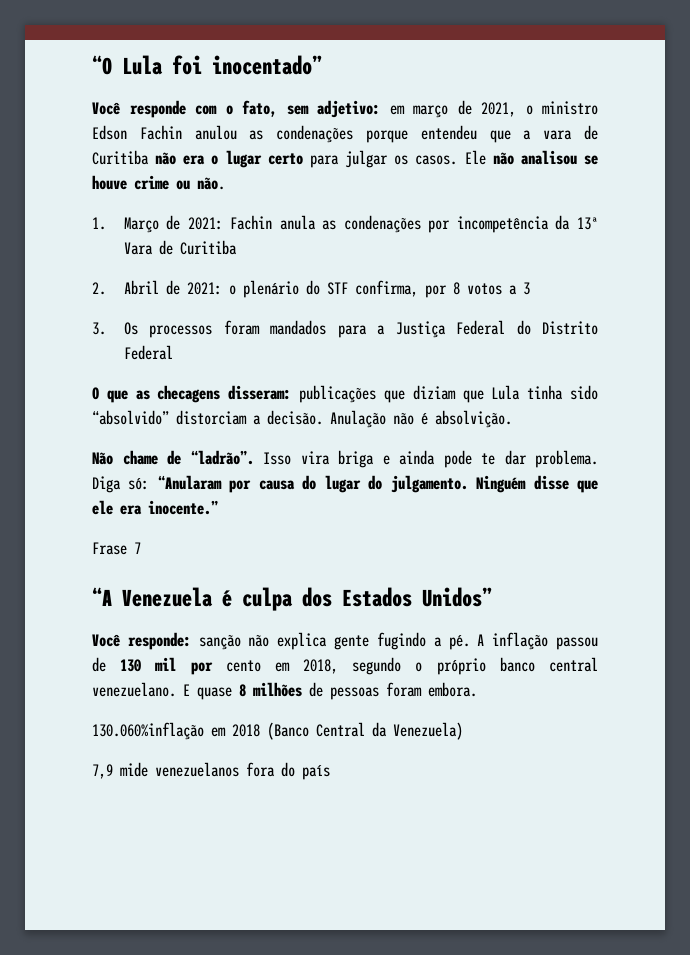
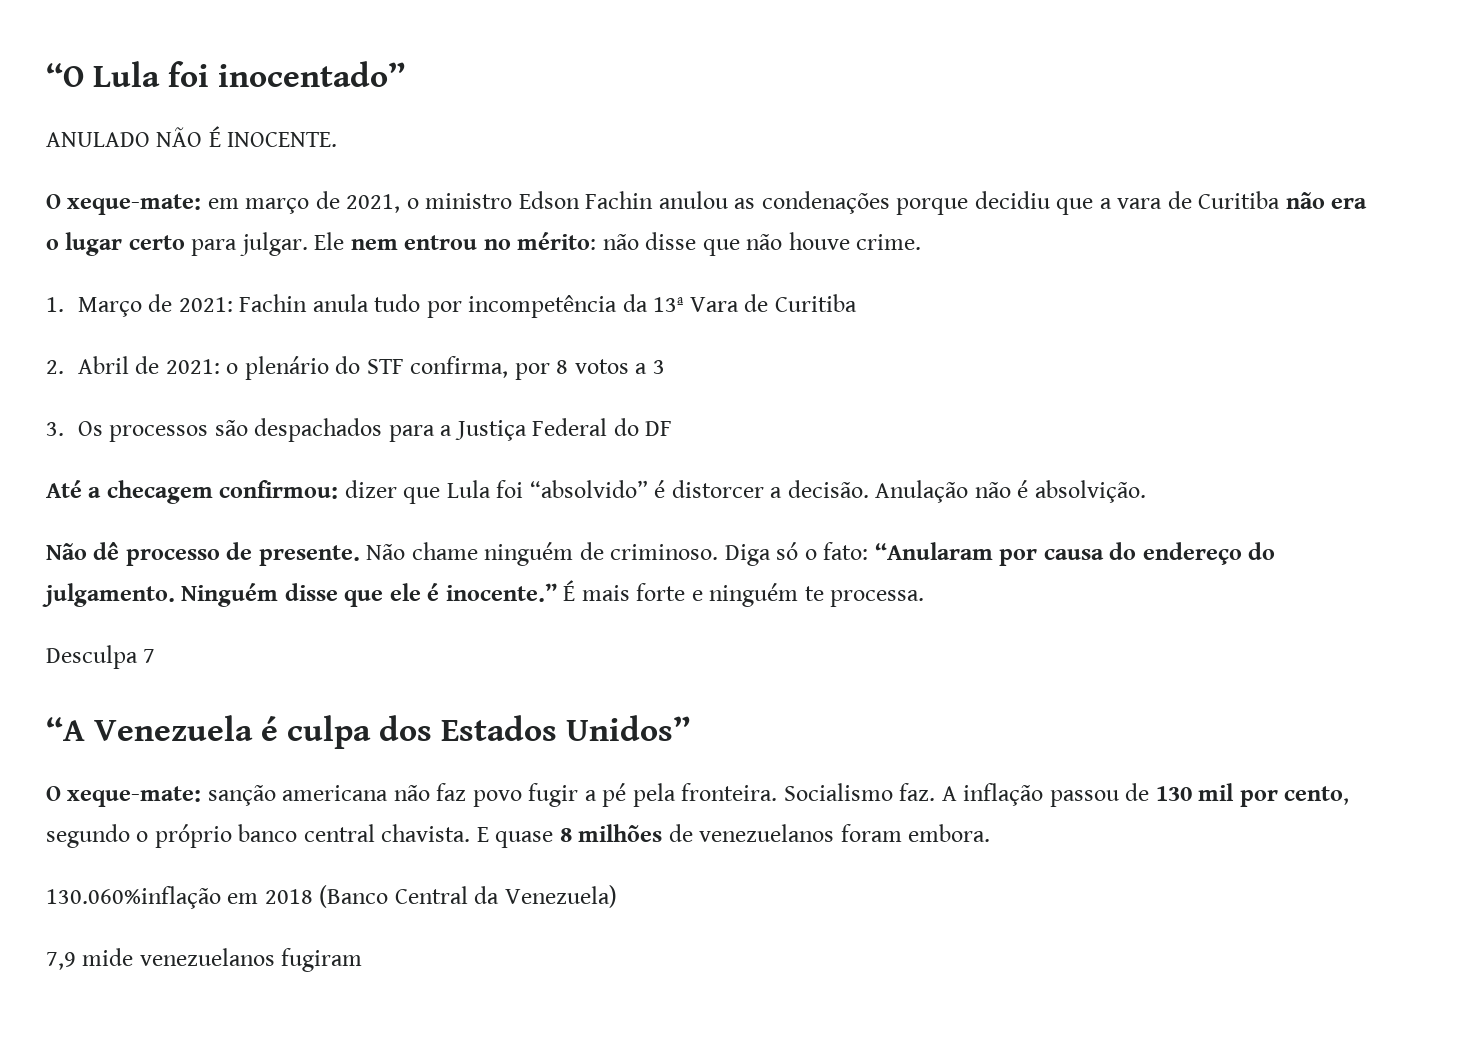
[92,100,380,118] Você responde com o fato, sem adjetivo: -> [46,126,338,147] [46,194,202,215] ANULADO NÃO É INOCENTE. // O xeque-mate:
[420,125,477,140] entendeu -> [974,191,1050,209] decidiu
[345,150,598,168] [92,175,225,190] julgar os casos. Ele não analisou se houve crime ou não. -> [239,232,922,256] julgar. Ele nem entrou no mérito: não disse que não houve crime.
[322,215,421,233] as condenações -> [374,294,421,312] tudo
[223,320,327,335] foram mandados -> [214,418,383,442] são despachados
[541,321,598,335] [123,345,173,360] [92,385,598,403] [92,410,247,425] Distrito Federal // O que as checagens disseram: publicações que diziam que Lula tinha sido “absolvido” distorciam -> [645,421,673,436] [46,480,764,504] DF // Até a checagem confirmou: dizer que Lula foi “absolvido” é distorcer
[122,450,598,468] [92,476,150,493] chame de “ladrão”. Isso vira briga e ainda pode te dar problema. Diga só: -> [93,542,869,566] dê processo de presente. Não chame ninguém de criminoso. Diga só o fato:
[324,475,361,493] lugar -> [1142,542,1242,565] endereço
[120,505,142,515] era -> [427,583,440,601] é
[92,542,127,555] // Frase -> [563,580,925,607] [46,645,138,669] É mais forte e ninguém te processa. // Desculpa
[92,632,470,650] Você responde: sanção não explica gente fugindo a pé. -> [46,783,936,807] O xeque-mate: sanção americana não faz povo fugir a pé pela fronteira. Socialismo faz.
[225,659,339,674] cento em 2018, -> [1284,786,1350,805] cento,
[92,682,176,697] venezuelano. -> [381,824,471,842] chavista.
[330,687,379,700] pessoas -> [699,824,835,842] venezuelanos
[246,762,330,780] fora do país -> [281,948,363,972] fugiram

